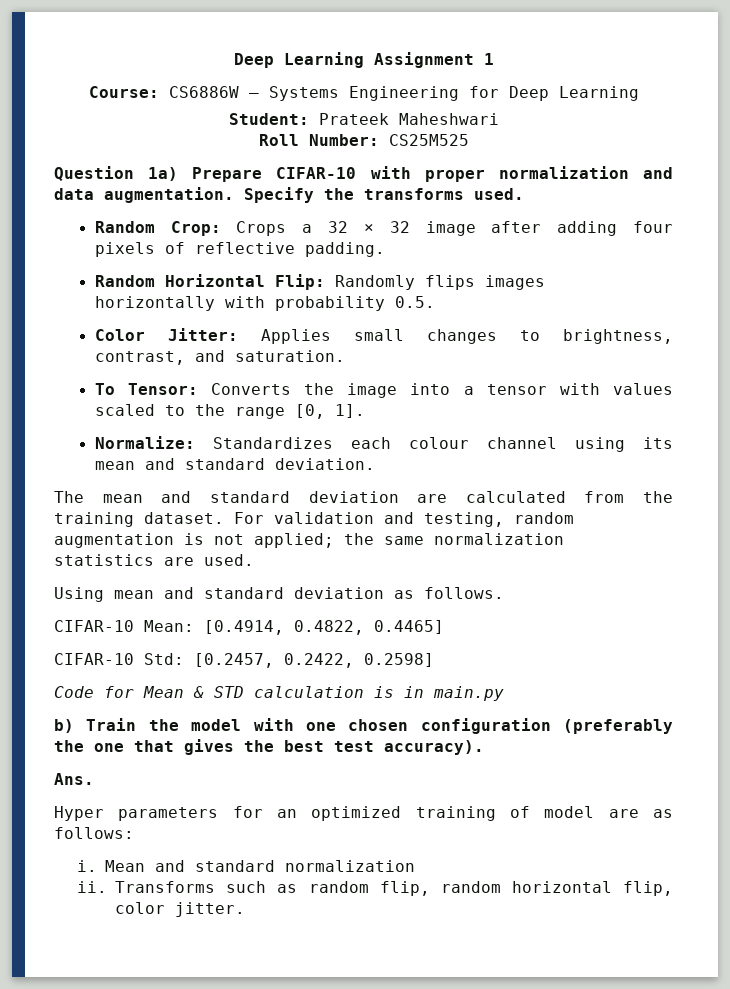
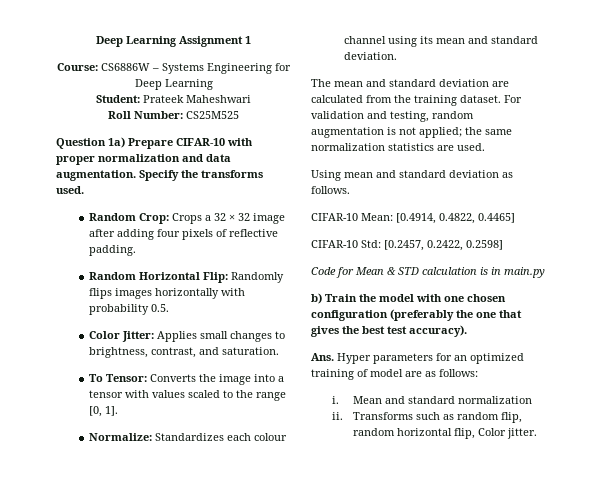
(94, 779) // -> (334, 357) none
[115,902,166,914] color -> [477,428,506,436] Color

